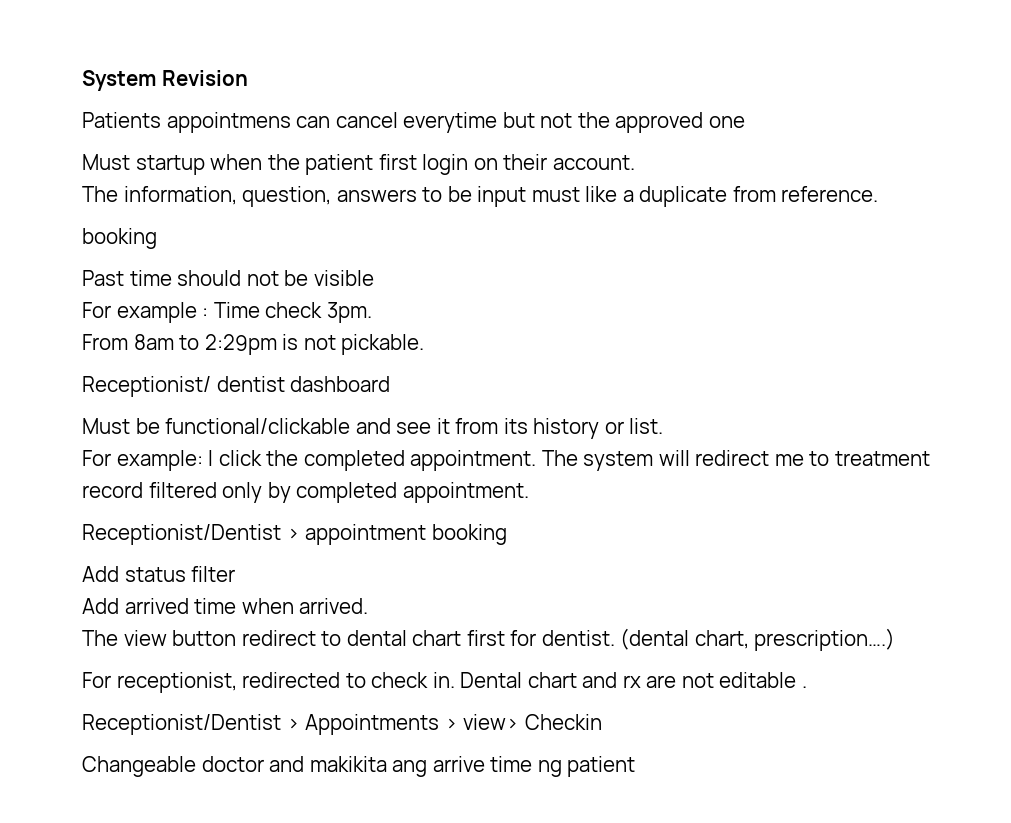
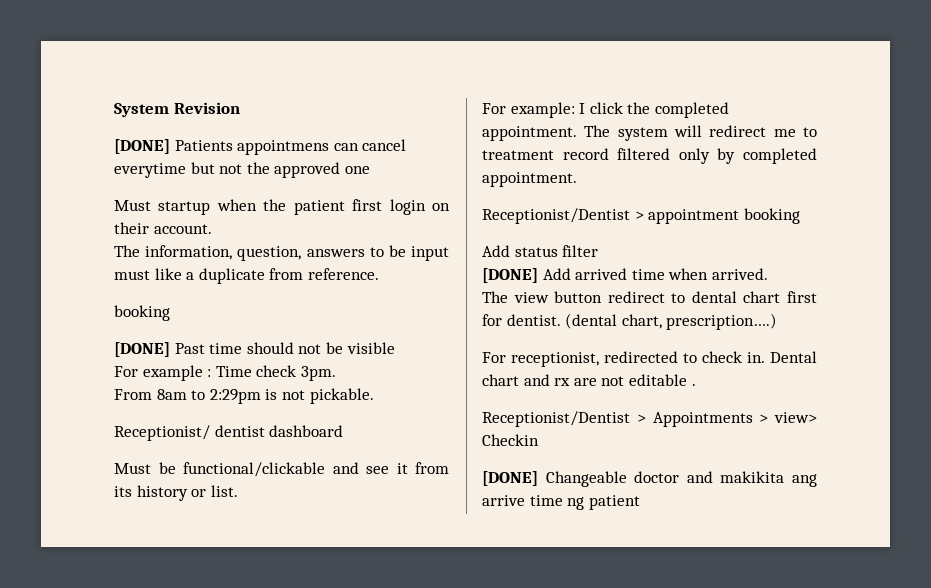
(248, 78) none -> [114,139,170,154] [DONE]
(157, 238) none -> [114,342,170,357] [DONE]
(236, 574) none -> [482,268,538,283] [DONE]
(602, 722) none -> [482,471,538,486] [DONE]

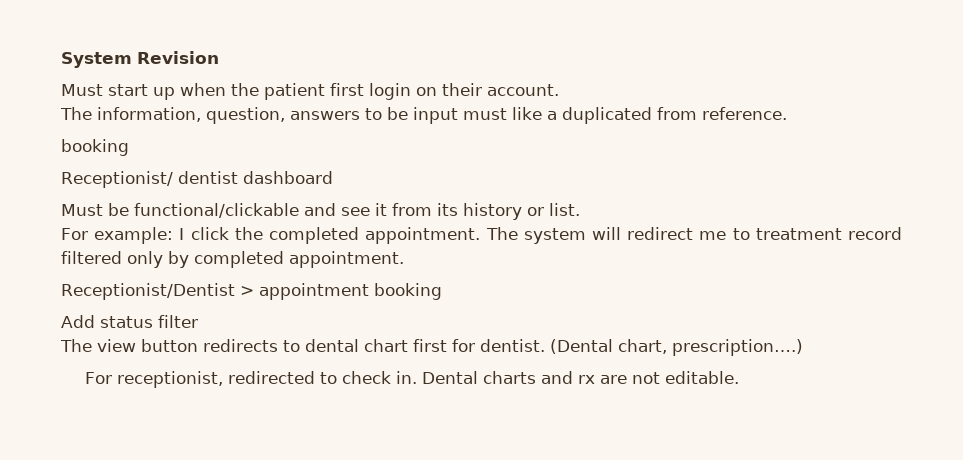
[114,139,407,155] [114,162,370,178] [114,200,211,215] // [DONE] Patients appointmens can cancel everytime but not the approved one // Must startup -> [61,84,175,100] // Must start up
[198,268,265,284] duplicate -> [562,107,652,124] duplicated
[114,342,395,357] [114,365,336,381] [114,388,374,404] // [DONE] Past time should not be visible // For example : Time check 3pm. // From 8am to 2:29pm is not pickable. -> (129, 147) none
[482,268,768,283] // [DONE] Add arrived time when arrived. -> (198, 321) none
[607,291,665,303] redirect -> [203,339,278,352] redirects
[565,313,618,329] (dental -> [550,339,613,354] (Dental
[482,374,519,386] chart -> [483,371,537,384] charts
[628,374,696,386] [482,411,817,427] [482,434,539,446] [482,471,817,487] [482,495,640,510] editable . // Receptionist/Dentist > Appointments > view> Checkin // [DONE] Changeable doctor and makikita ang arrive time ng patient -> [665,371,740,384] editable.

